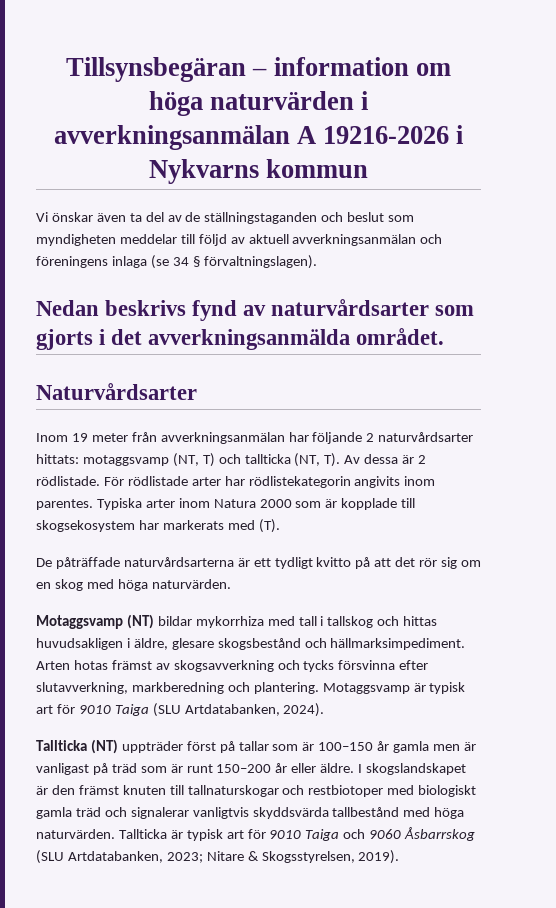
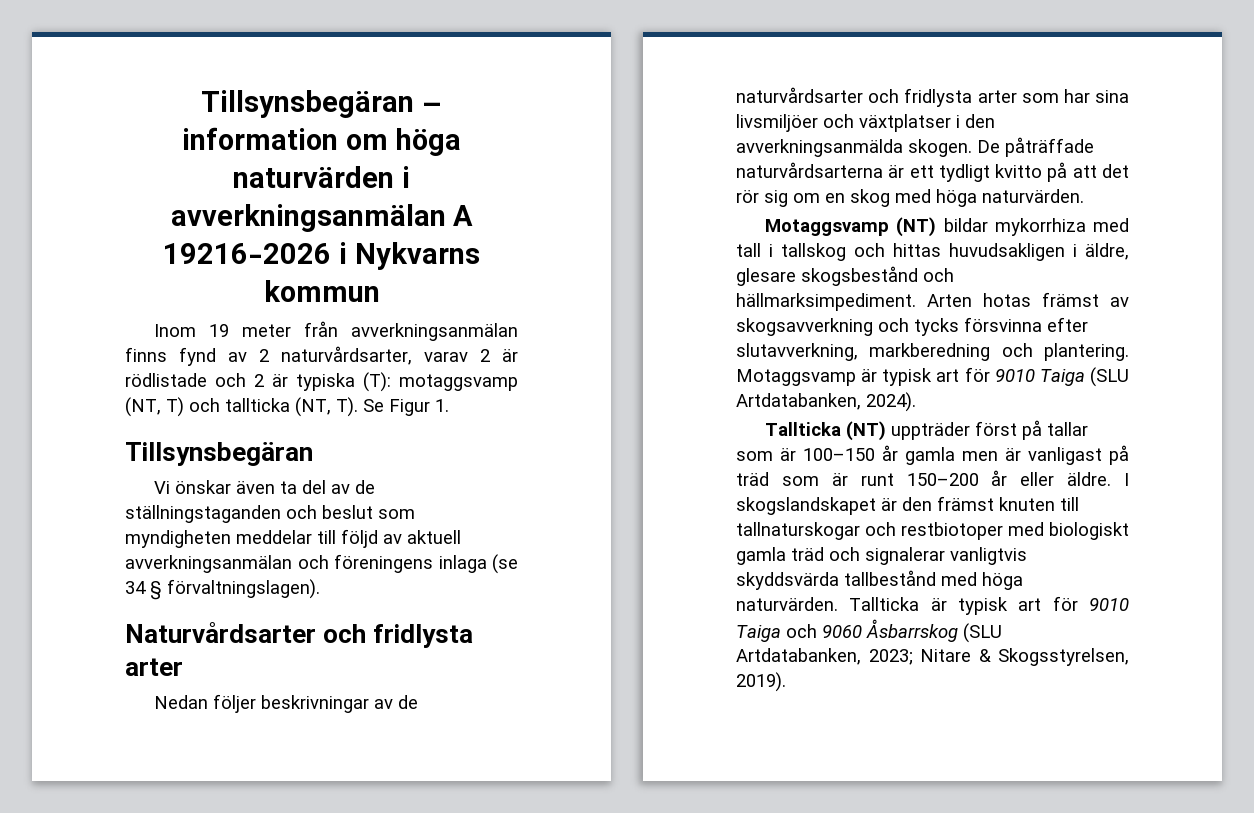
(369, 168) none -> [154,321,518,341] [125,346,518,366] [125,372,518,392] [125,397,449,417] [125,442,313,466] // Inom 19 meter från avverkningsanmälan finns fynd av 2 naturvårdsarter, varav 2 är rödlistade och 2 är typiska (T): motaggsvamp (NT, T) och tallticka (NT, T). Se Figur 1. // Tillsynsbegäran
[36,299,475,321] [36,328,445,350] [36,383,197,400] [36,432,474,444] [36,453,427,467] [36,476,436,488] [36,498,416,510] [36,519,280,533] Nedan beskrivs fynd av naturvårdsarter som gjorts i det avverkningsanmälda området. // Naturvårdsarter // Inom 19 meter från avverkningsanmälan har följande 2 naturvårdsarter hittats: motaggsvamp (NT, T) och tallticka (NT, T). Av dessa är 2 rödlistade. För rödlistade arter har rödlistekategorin angivits inom parentes. Typiska arter inom Natura 2000 som är kopplade till skogsekosystem har markerats med (T). // -> [125,622,474,648] [125,658,183,676] [154,694,419,713] [736,87,1129,107] [736,114,995,132] [736,139,972,157] Naturvårdsarter och fridlysta arter // Nedan följer beskrivningar av de naturvårdsarter och fridlysta arter som har sina livsmiljöer och växtplatser i den avverkningsanmälda skogen.

